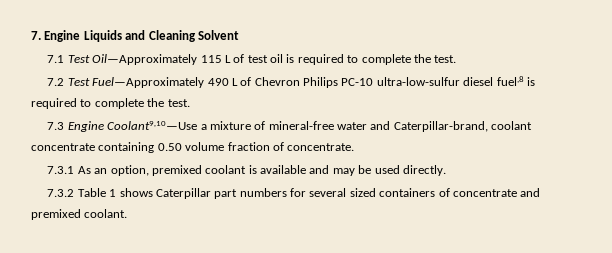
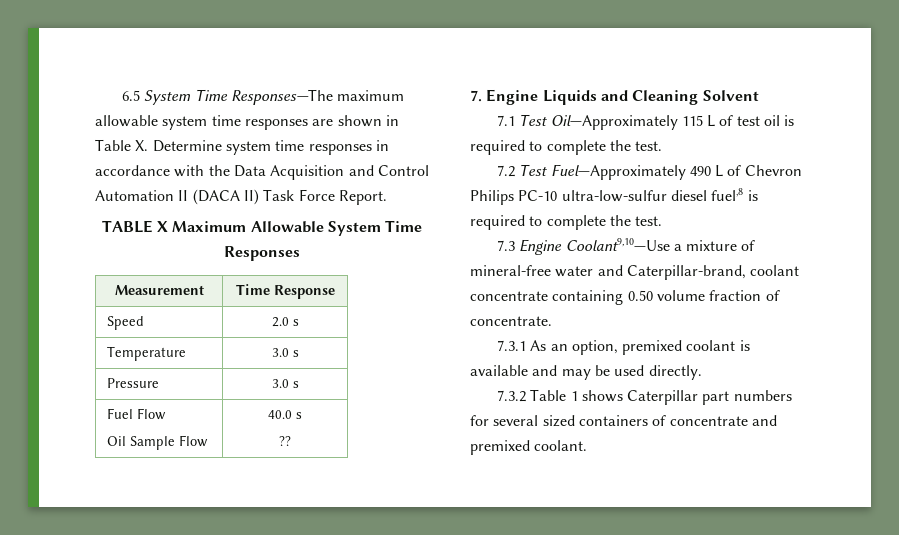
(31, 35) none -> [121,89,405,105] [95,115,399,130] [95,139,389,155] [95,165,429,180] [95,189,387,205] [101,220,423,236] [224,246,300,261] [114,285,204,295] [235,284,335,299] [107,316,145,330] [271,317,299,327] [107,346,187,361] [271,348,299,357] [107,378,160,388] [271,379,299,388] [107,408,167,420] [107,435,209,450] [268,410,302,419] [279,436,291,446] 6.5 System Time Responses—The maximum allowable system time responses are shown in Table X. Determine system time responses in accordance with the Data Acquisition and Control Automation II (DACA II) Task Force Report. // TABLE X Maximum Allowable System Time Responses // Measurement | Time Response // Speed | 2.0 s // Temperature | 3.0 s // Pressure | 3.0 s // Fuel Flow // Oil Sample Flow | 40.0 s // ?? //

